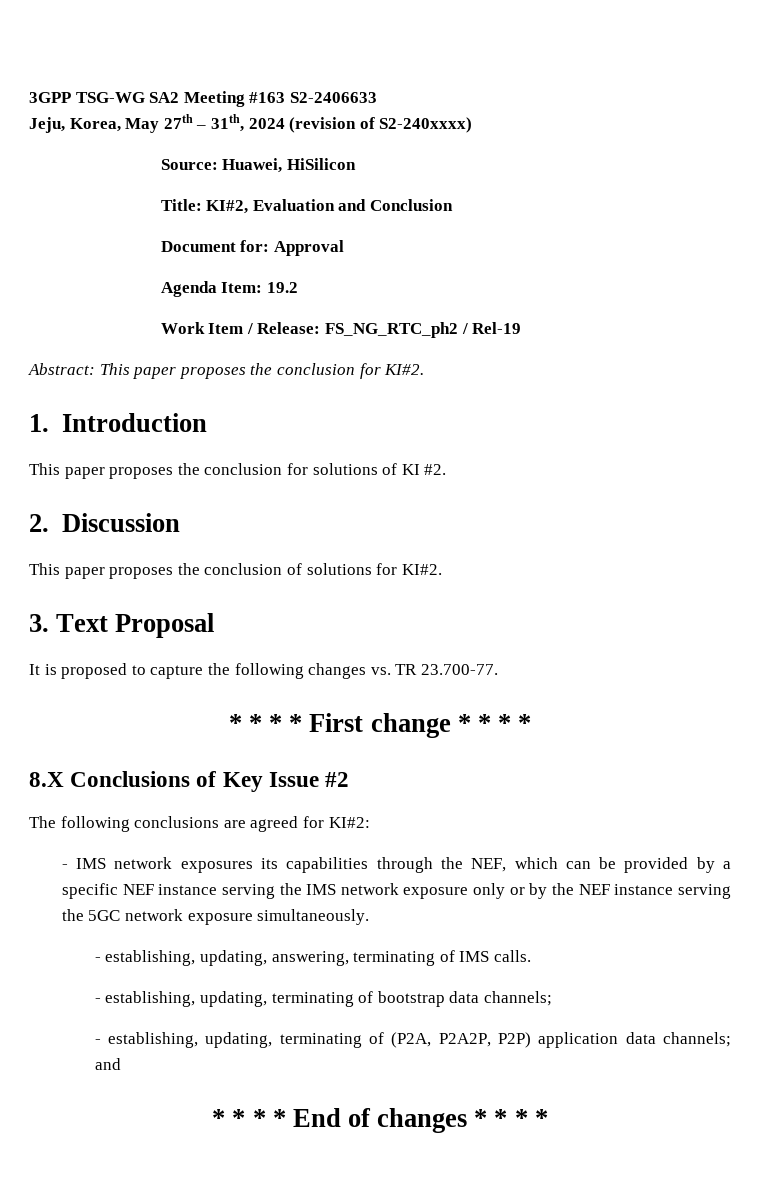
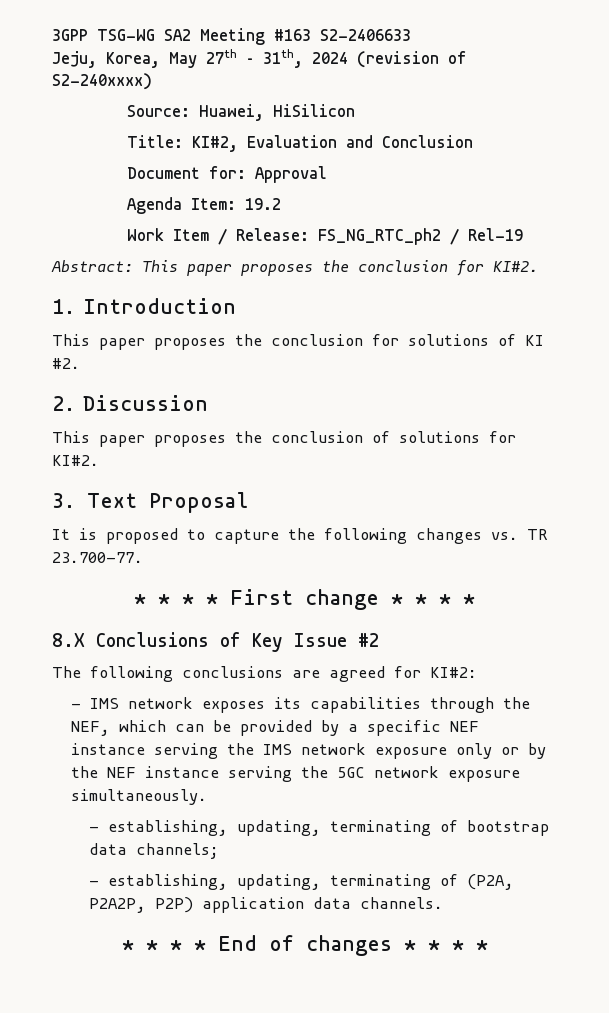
[180,861,253,873] exposures -> [201,701,265,713] exposes
[94,950,531,966] // - establishing, updating, answering, terminating of IMS calls. -> (207, 797) none
[662,1032,731,1047] [94,1058,121,1070] channels; and -> [360,897,444,909] channels.

